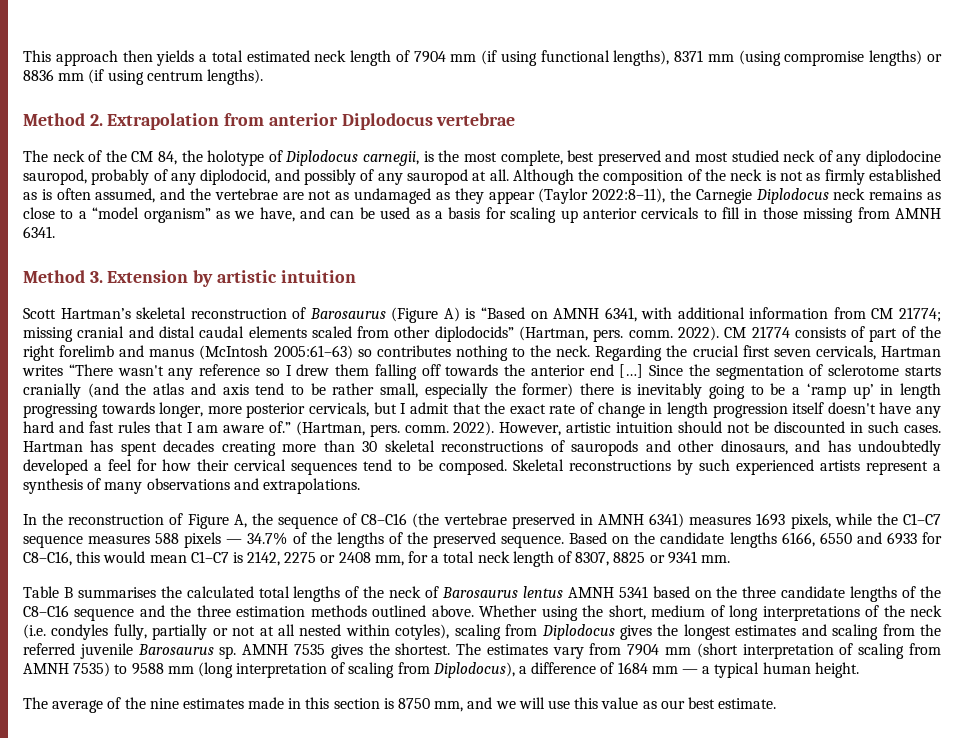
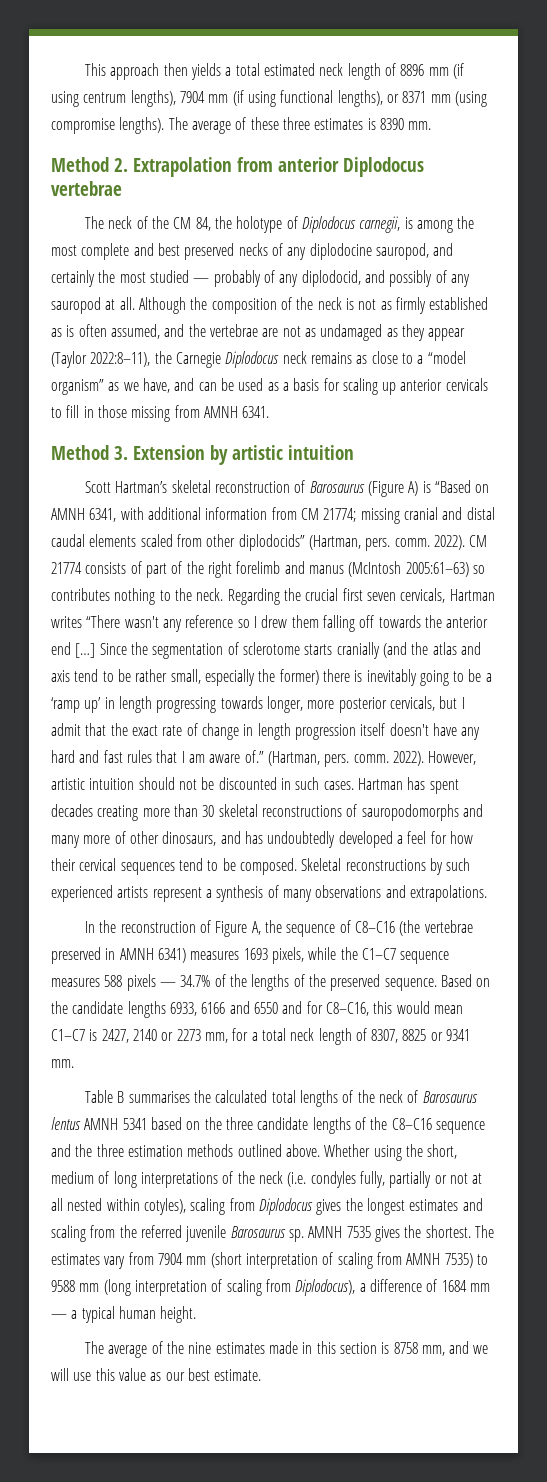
(410, 56) none -> [400,63,464,79] [51,90,176,107] 8896 mm (if using centrum lengths),
(670, 58) none -> [386,94,399,103] or
[869,50,943,66] [23,69,263,85] lengths) or 8836 mm (if using centrum lengths). -> [119,117,432,134] lengths). The average of these three estimates is 8390 mm.
[438,150,941,166] [23,169,87,185] the most complete, best preserved and most studied neck of any diplodocine sauropod, -> [416,216,475,233] [51,243,454,260] [51,270,210,287] among the most complete and best preserved necks of any diplodocine sauropod, and certainly the most studied —
[571,440,671,456] sauropods and -> [361,804,483,821] [51,831,126,848] sauropodomorphs and many more of
[781,532,815,547] 6166, -> [169,1001,250,1016] 6933, 6166 and
[886,532,917,545] 6933 -> (303, 1007) none
[247,551,371,566] 2142, 2275 or 2408 -> [101,1029,201,1043] 2427, 2140 or 2273
[398,698,431,709] 8750 -> [393,1342,418,1354] 8758

